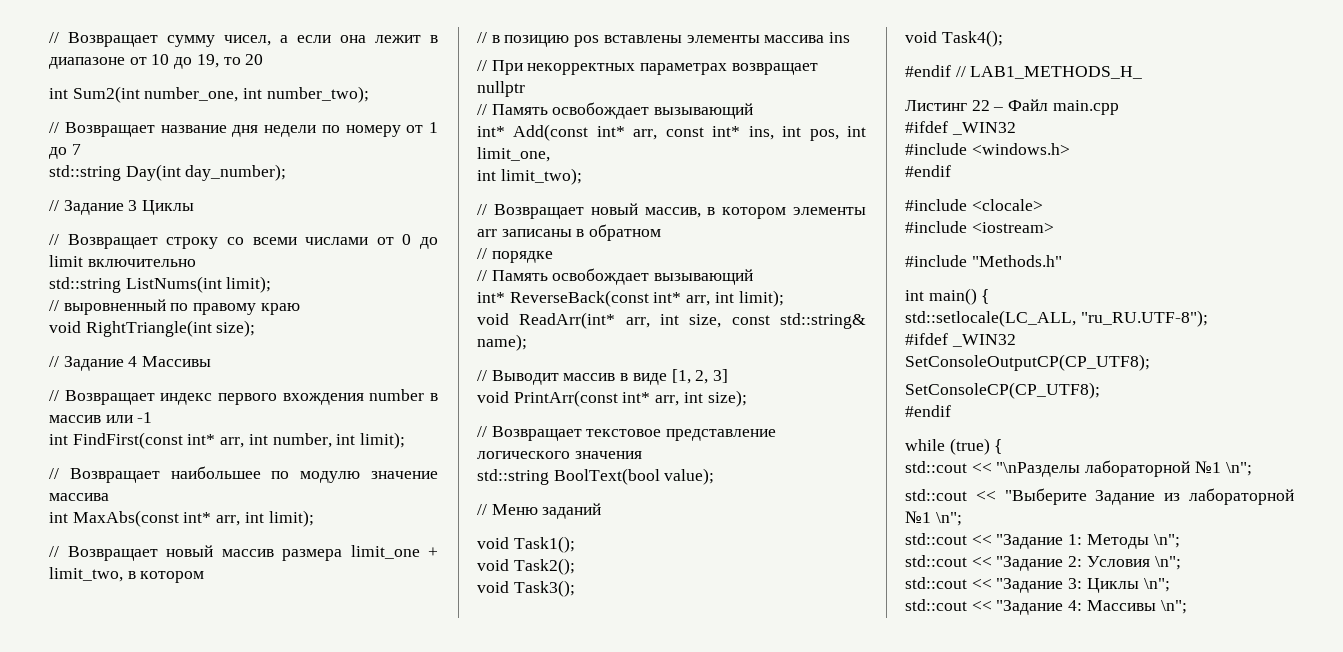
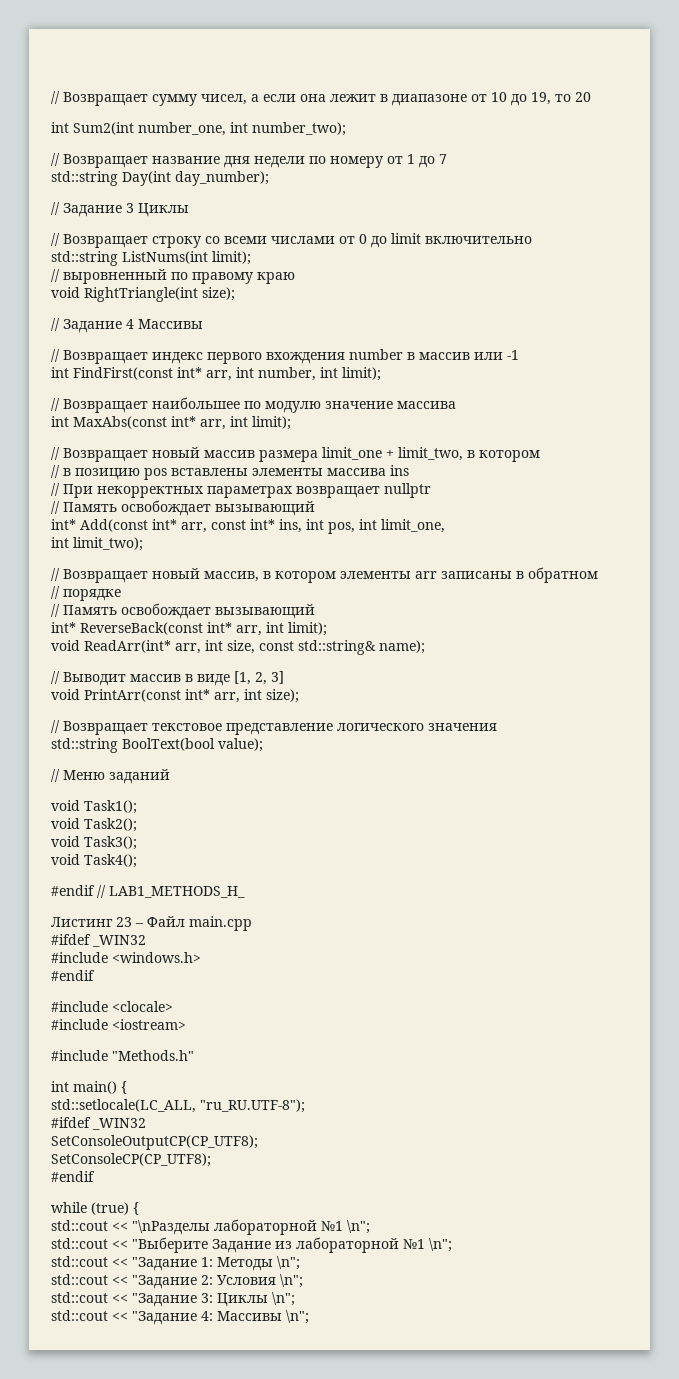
[971,100,990,111] 22 -> [116,917,132,927] 23

